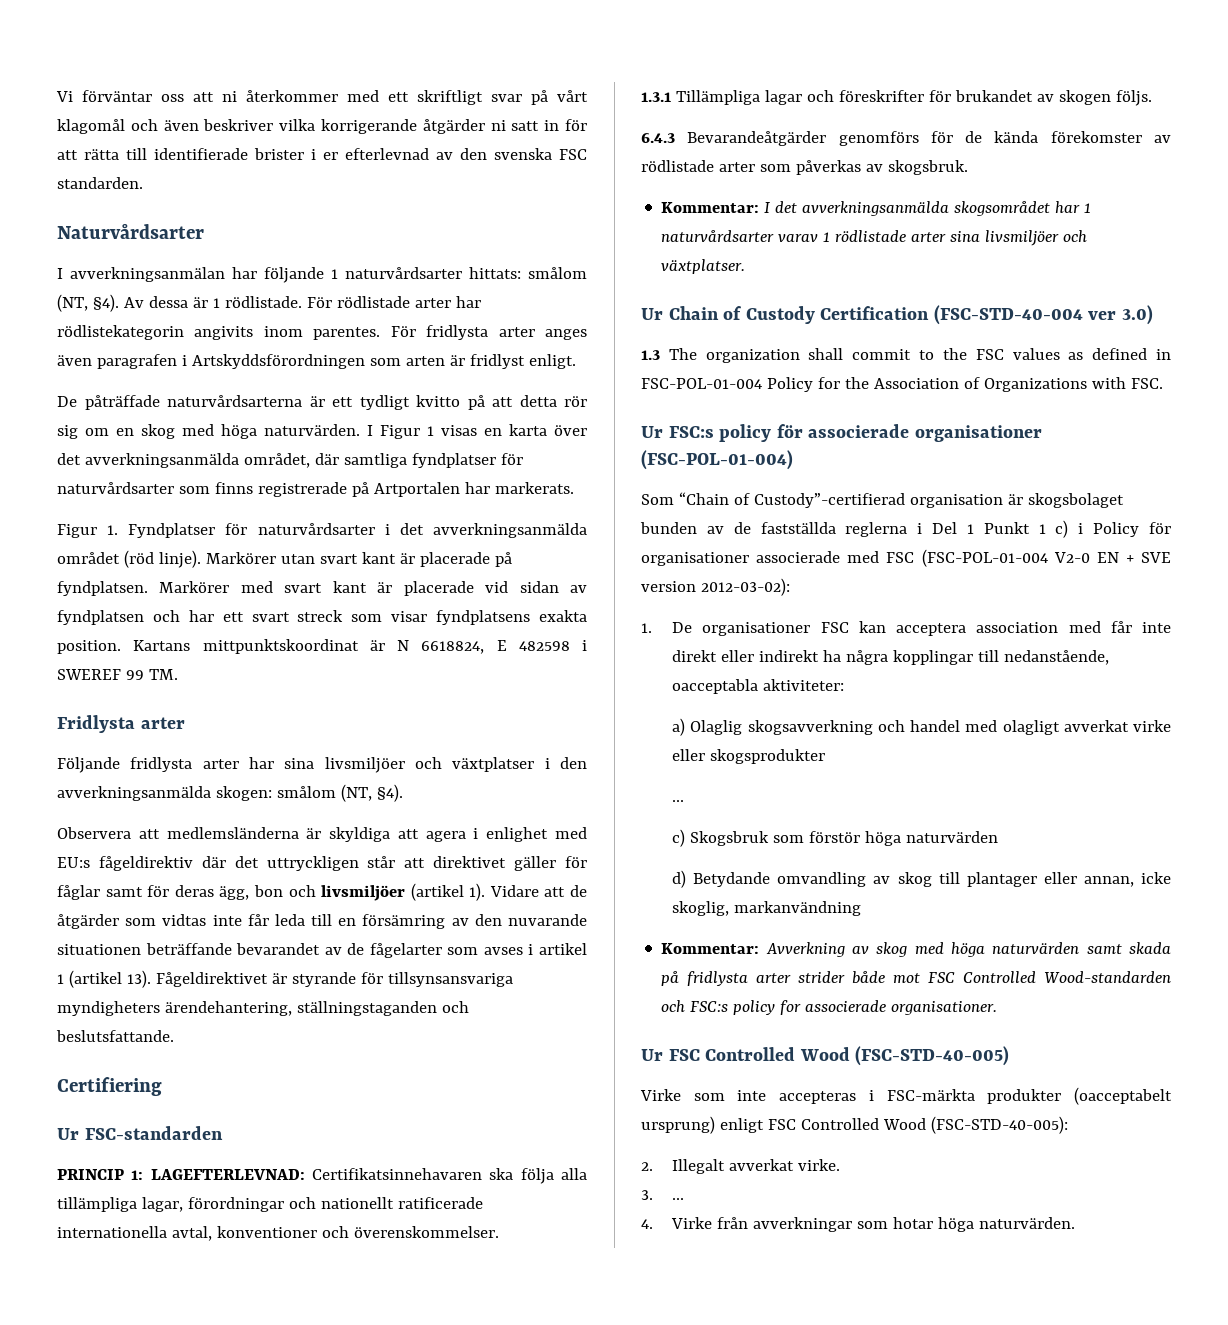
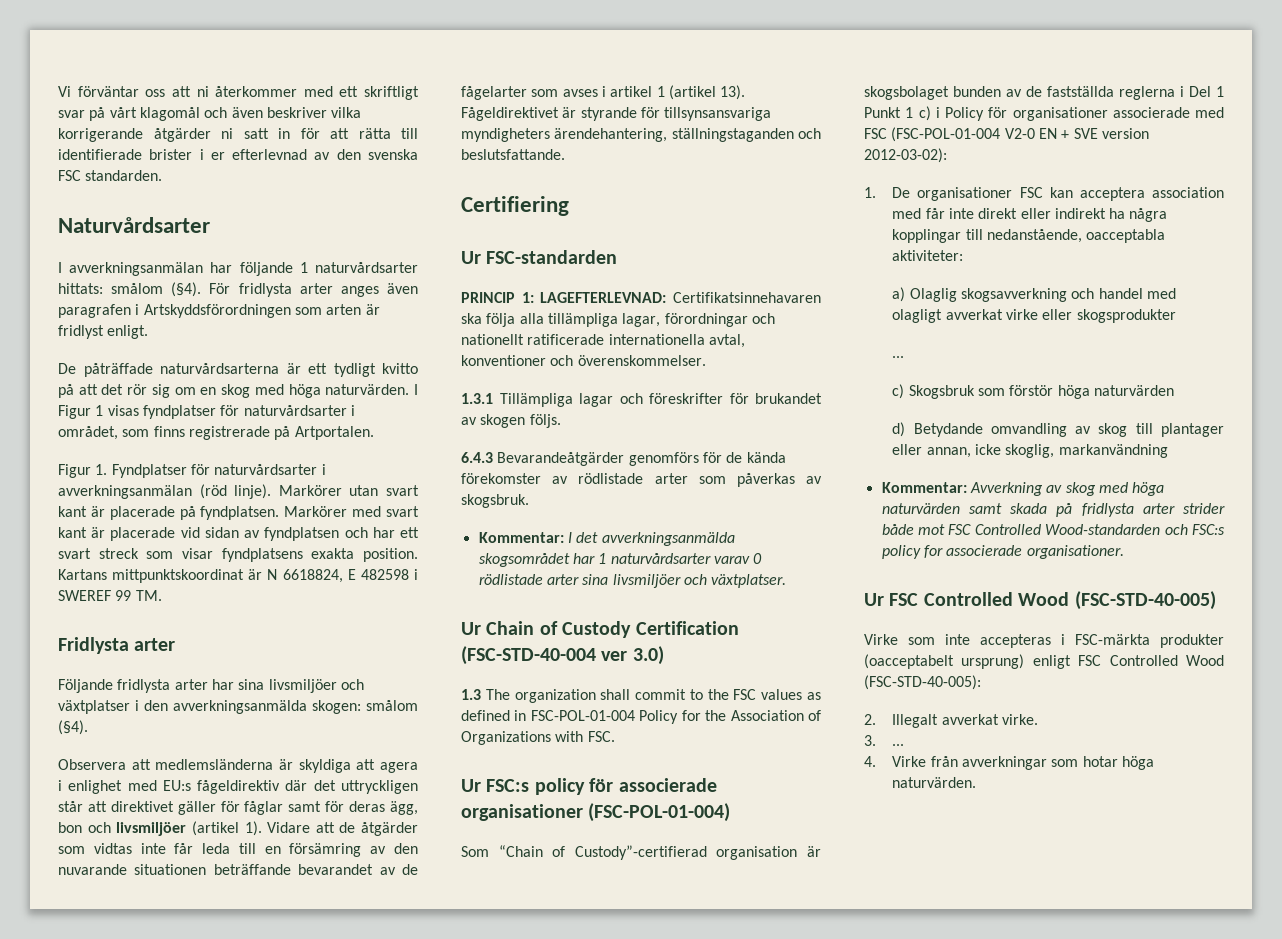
[57,294,481,312] [57,325,381,340] (NT, §4). Av dessa är 1 rödlistade. För rödlistade arter har rödlistekategorin angivits inom parentes. -> [171,282,202,297] (§4).
[519,395,557,407] detta -> [101,384,124,395] det
[484,424,587,436] [57,453,407,468] en karta över det avverkningsanmälda området, där samtliga -> (139, 410) none
(174, 488) none -> [350,405,355,416] [58,426,118,440] i området,
[373,482,574,497] Artportalen har markerats. -> [294,426,374,440] Artportalen.
[399,523,587,538] [57,552,120,564] det avverkningsanmälda området -> [58,485,192,499] avverkningsanmälan
[340,784,403,802] (NT, §4). -> [58,720,88,735] (§4).
[823,232,831,242] 1 -> [753,553,763,564] 0

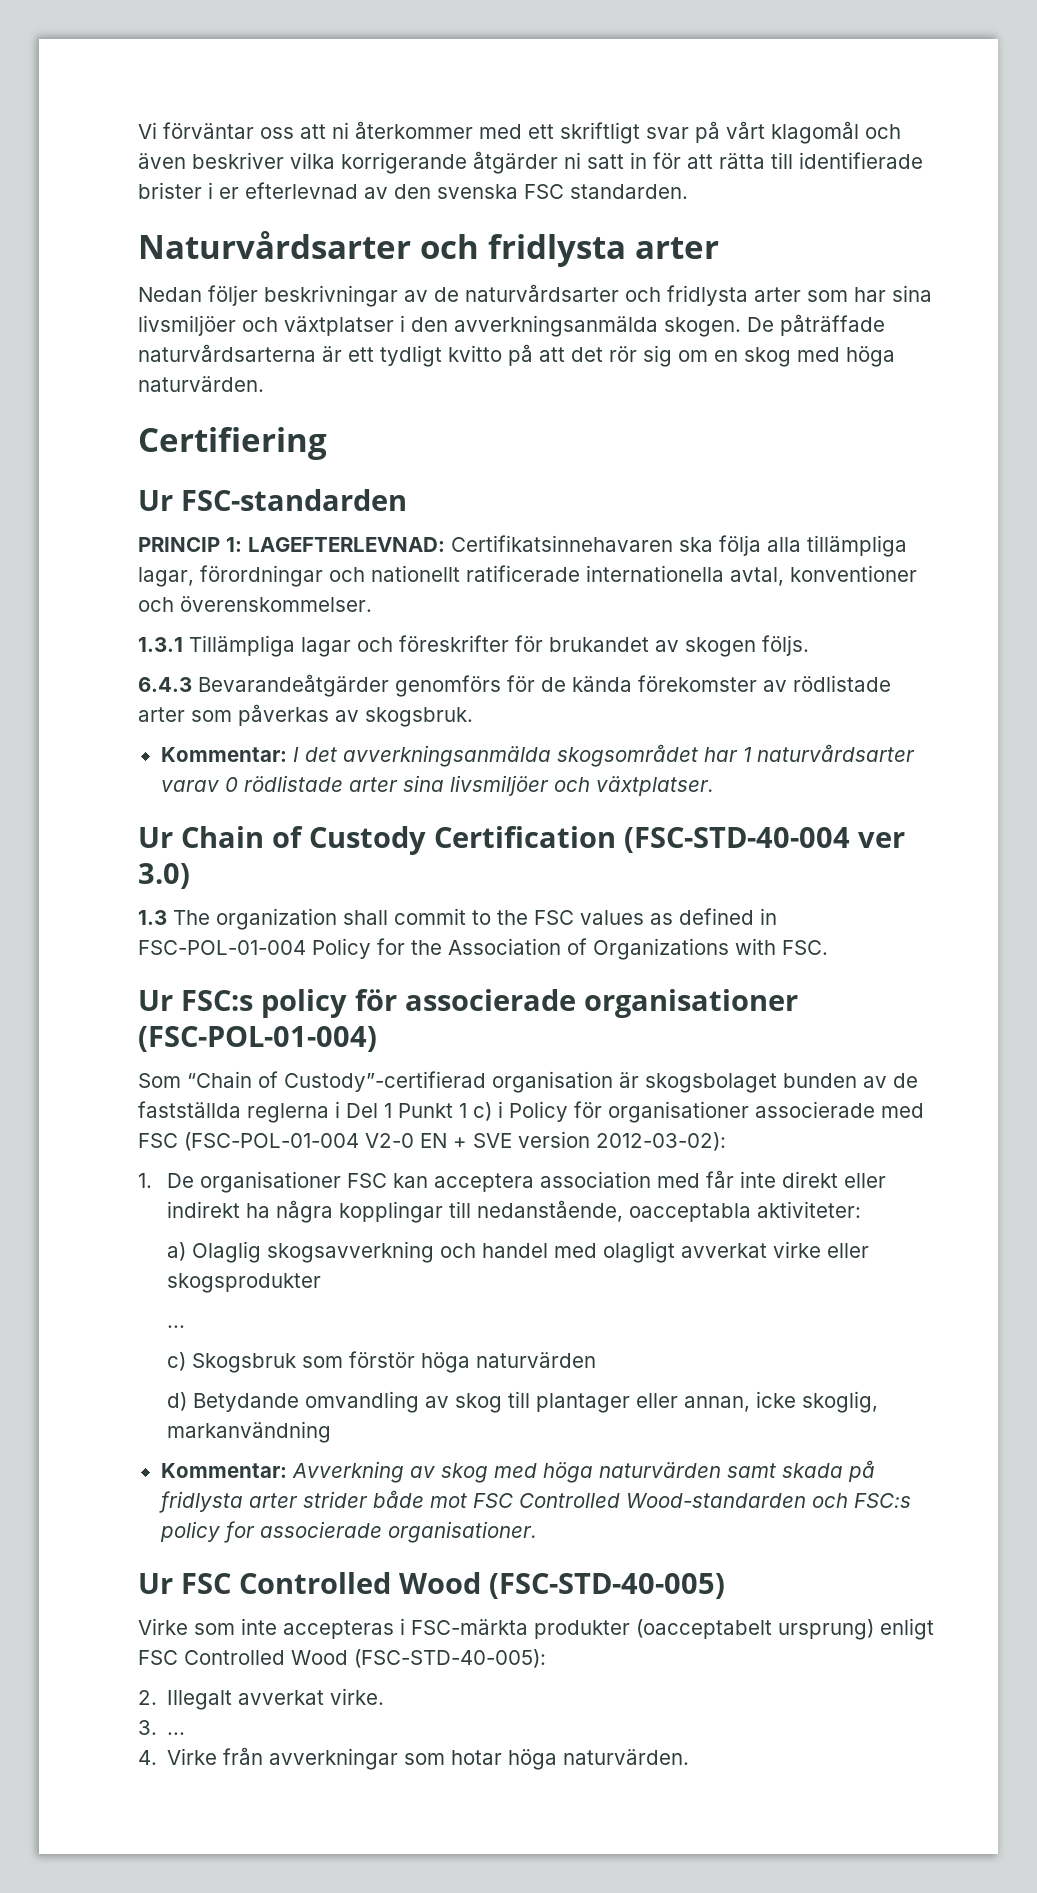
[58,262,419,276] [58,282,418,297] [58,304,380,318] [58,325,149,339] // I avverkningsanmälan har följande 1 naturvårdsarter hittats: smålom (§4). För fridlysta arter anges även paragrafen i Artskyddsförordningen som arten är fridlyst enligt. // -> [419,234,719,267] [138,284,932,307] [138,315,741,337] och fridlysta arter // Nedan följer beskrivningar av de naturvårdsarter och fridlysta arter som har sina livsmiljöer och växtplatser i den avverkningsanmälda skogen.
[414,384,419,395] [58,405,355,419] [58,426,374,440] [58,464,326,478] [58,484,419,499] [58,506,419,520] [58,527,420,541] [58,548,418,562] [58,569,419,583] [58,590,162,601] [58,637,176,654] [58,679,364,693] [58,700,418,714] [58,720,88,735] [58,759,418,773] [58,780,418,794] [58,801,419,815] [58,821,418,836] [58,843,418,857] [58,864,419,875] [461,85,746,100] [461,107,772,121] [461,128,821,142] [461,149,565,160] I Figur 1 visas fyndplatser för naturvårdsarter i området, som finns registrerade på Artportalen. // Figur 1. Fyndplatser för naturvårdsarter i avverkningsanmälan (röd linje). Markörer utan svart kant är placerade på fyndplatsen. Markörer med svart kant är placerade vid sidan av fyndplatsen och har ett svart streck som visar fyndplatsens exakta position. Kartans mittpunktskoordinat är N 6618824, E 482598 i SWEREF 99 TM. // Fridlysta arter // Följande fridlysta arter har sina livsmiljöer och växtplatser i den avverkningsanmälda skogen: smålom (§4). // Observera att medlemsländerna är skyldiga att agera i enlighet med EU:s fågeldirektiv där det uttryckligen står att direktivet gäller för fåglar samt för deras ägg, bon och livsmiljöer (artikel 1). Vidare att de åtgärder som vidtas inte får leda till en försämring av den nuvarande situationen beträffande bevarandet av de fågelarter som avses i artikel 1 (artikel 13). Fågeldirektivet är styrande för tillsynsansvariga myndigheters ärendehantering, ställningstaganden och beslutsfattande. -> (264, 384) none

